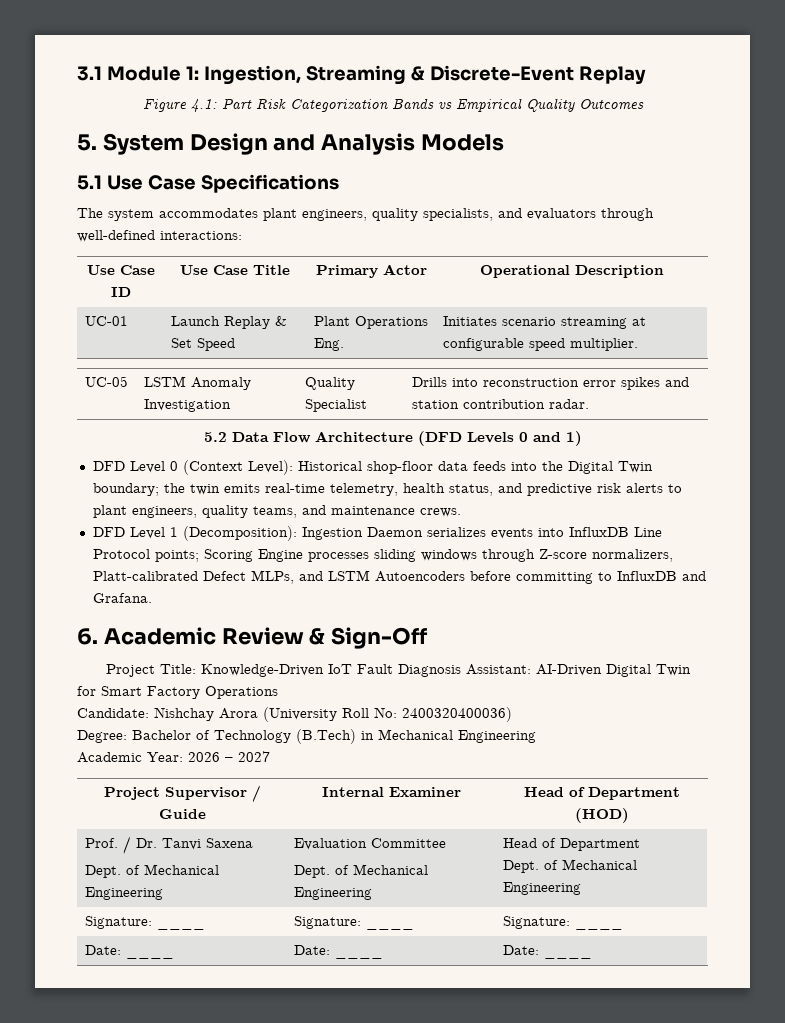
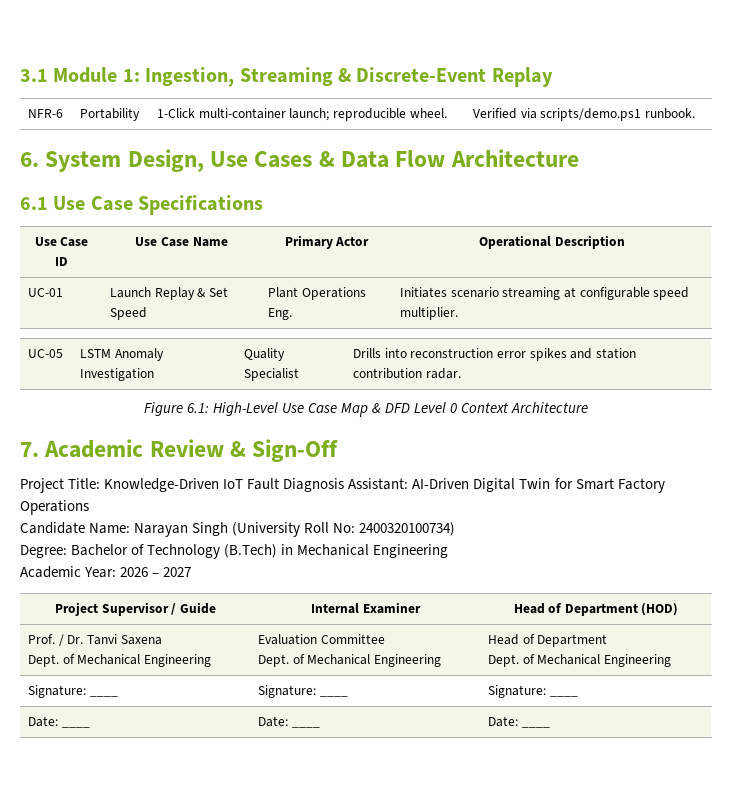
[142,98,644,112] [77,133,505,155] [77,174,339,193] [77,208,654,221] [77,230,242,242] // Figure 4.1: Part Risk Categorization Bands vs Empirical Quality Outcomes // 5. System Design and Analysis Models // 5.1 Use Case Specifications // The system accommodates plant engineers, quality specialists, and evaluators through well-defined interactions: -> [28,109,64,118] [80,108,141,121] [157,108,447,121] [473,108,695,121] [20,149,579,172] [20,195,264,215] // NFR-6 | Portability | 1-Click multi-container launch; reproducible wheel. | Verified via scripts/demo.ps1 runbook. // 6. System Design, Use Cases & Data Flow Architecture // 6.1 Use Case Specifications
[253,265,290,275] Title -> [192,237,228,247] Name
[203,431,582,446] [92,460,653,475] [92,483,682,496] [92,505,461,518] [92,526,662,541] [92,549,673,562] [92,570,706,584] [92,593,152,603] [77,628,98,645] 5.2 Data Flow Architecture (DFD Levels 0 and 1) // DFD Level 0 (Context Level): Historical shop-floor data feeds into the Digital Twin boundary; the twin emits real-time telemetry, health status, and predictive risk alerts to plant engineers, quality teams, and maintenance crews. // DFD Level 1 (Decomposition): Ingestion Daemon serializes events into InfluxDB Line Protocol points; Scoring Engine processes sliding windows through Z-score normalizers, Platt-calibrated Defect MLPs, and LSTM Autoencoders before committing to InfluxDB and Grafana. // 6. -> [143,402,589,417] [20,442,39,457] Figure 6.1: High-Level Use Case Map & DFD Level 0 Context Architecture // 7.
[77,707,258,721] Candidate: Nishchay Arora -> [20,522,229,537] Candidate Name: Narayan Singh
[402,707,512,722] 2400320400036) -> [359,522,456,536] 2400320100734)

